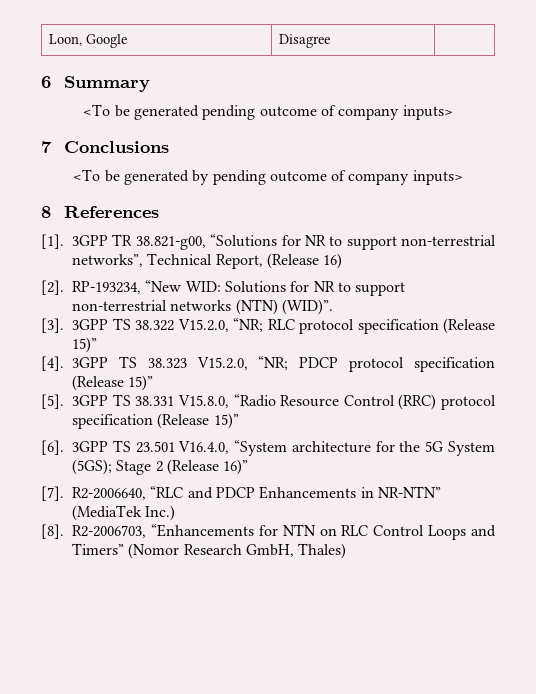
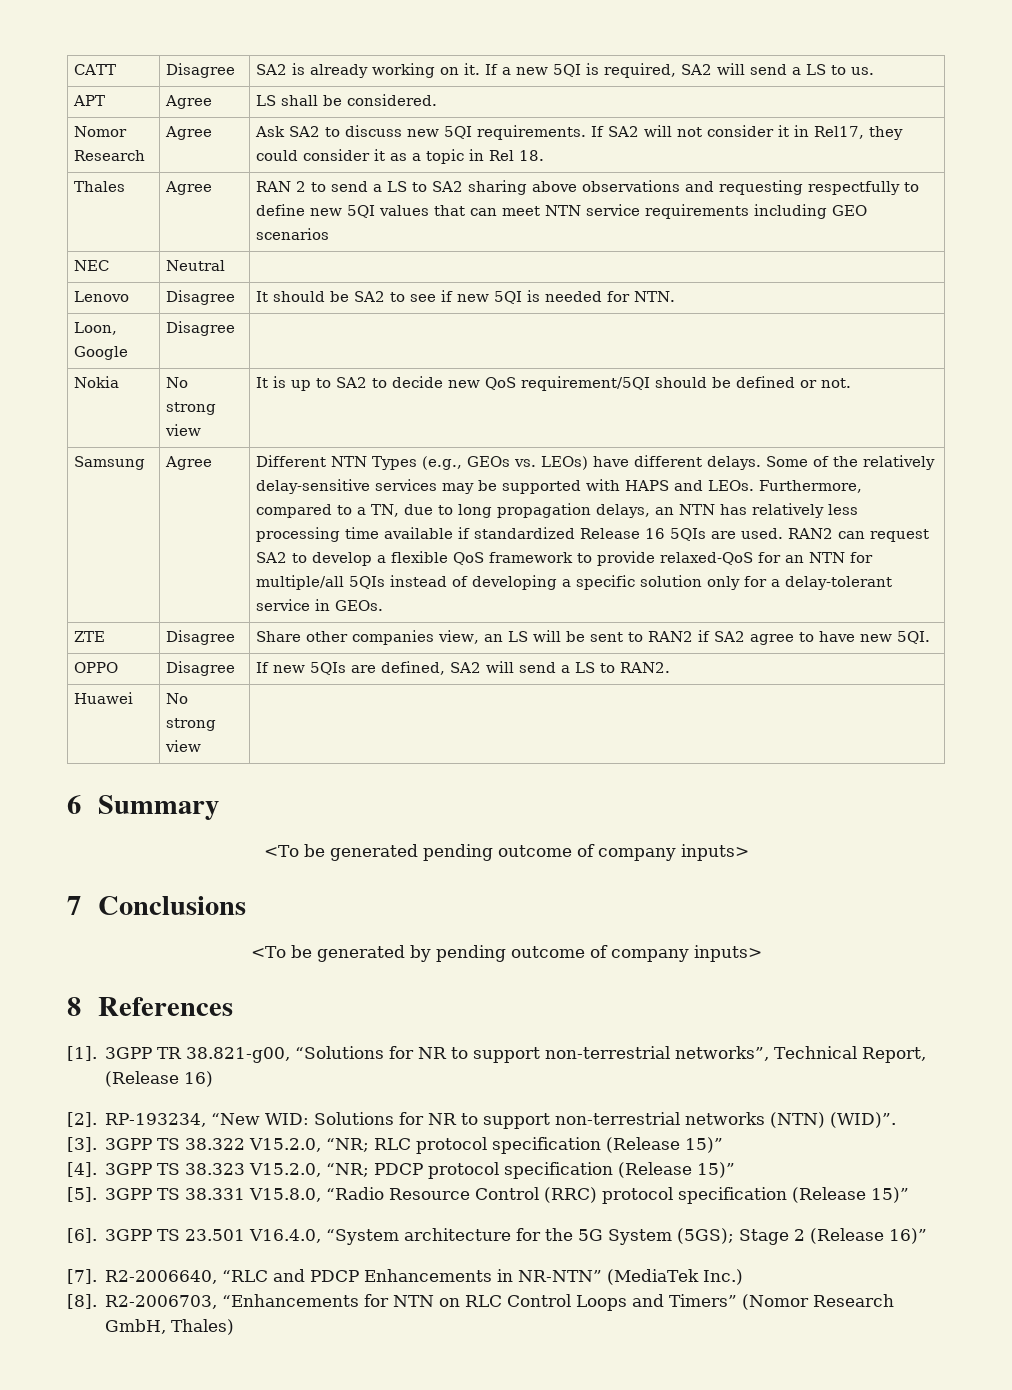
[49,34,128,48] [279,34,331,48] Loon, Google | Disagree -> [74,64,117,75] [166,63,236,78] [256,63,875,78] [73,95,106,106] [165,95,213,109] [256,94,438,106] [74,126,128,137] [74,150,146,161] [165,126,213,140] [255,125,904,140] [256,149,545,164] [74,181,126,192] [165,181,213,195] [256,180,920,195] [256,204,868,219] [256,228,330,240] [74,260,110,271] [166,260,226,271] [74,291,130,302] [166,290,236,305] [256,290,676,304] [74,322,118,335] [74,346,129,360] [166,321,236,336] [74,376,120,388] [166,377,189,388] [166,402,217,415] [165,424,202,436] [256,376,852,391] [74,456,146,470] [165,456,213,470] [256,455,936,470] [256,479,863,494] [256,503,859,518] [256,527,930,542] [256,551,874,566] [256,575,893,590] [256,599,384,611] [74,631,106,642] [166,630,236,645] [256,630,931,645] [74,662,119,673] [166,661,236,676] [256,661,671,675] [74,692,134,704] [166,693,189,704] [166,718,217,731] [165,740,202,752] CATT | Disagree | SA2 is already working on it. If a new 5QI is required, SA2 will send a LS to us. // APT | Agree | LS shall be considered. // Nomor Research | Agree | Ask SA2 to discuss new 5QI requirements. If SA2 will not consider it in Rel17, they could consider it as a topic in Rel 18. // Thales | Agree | RAN 2 to send a LS to SA2 sharing above observations and requesting respectfully to define new 5QI values that can meet NTN service requirements including GEO scenarios // NEC | Neutral | // Lenovo | Disagree | It should be SA2 to see if new 5QI is needed for NTN. // Loon, Google | Disagree | // Nokia | No strong view | It is up to SA2 to decide new QoS requirement/5QI should be defined or not. // Samsung | Agree | Different NTN Types (e.g., GEOs vs. LEOs) have different delays. Some of the relatively delay-sensitive services may be supported with HAPS and LEOs. Furthermore, compared to a TN, due to long propagation delays, an NTN has relatively less processing time available if standardized Release 16 5QIs are used. RAN2 can request SA2 to develop a flexible QoS framework to provide relaxed-QoS for an NTN for multiple/all 5QIs instead of developing a specific solution only for a delay-tolerant service in GEOs. // ZTE | Disagree | Share other companies view, an LS will be sent to RAN2 if SA2 agree to have new 5QI. // OPPO | Disagree | If new 5QIs are defined, SA2 will send a LS to RAN2. // Huawei | No strong view

